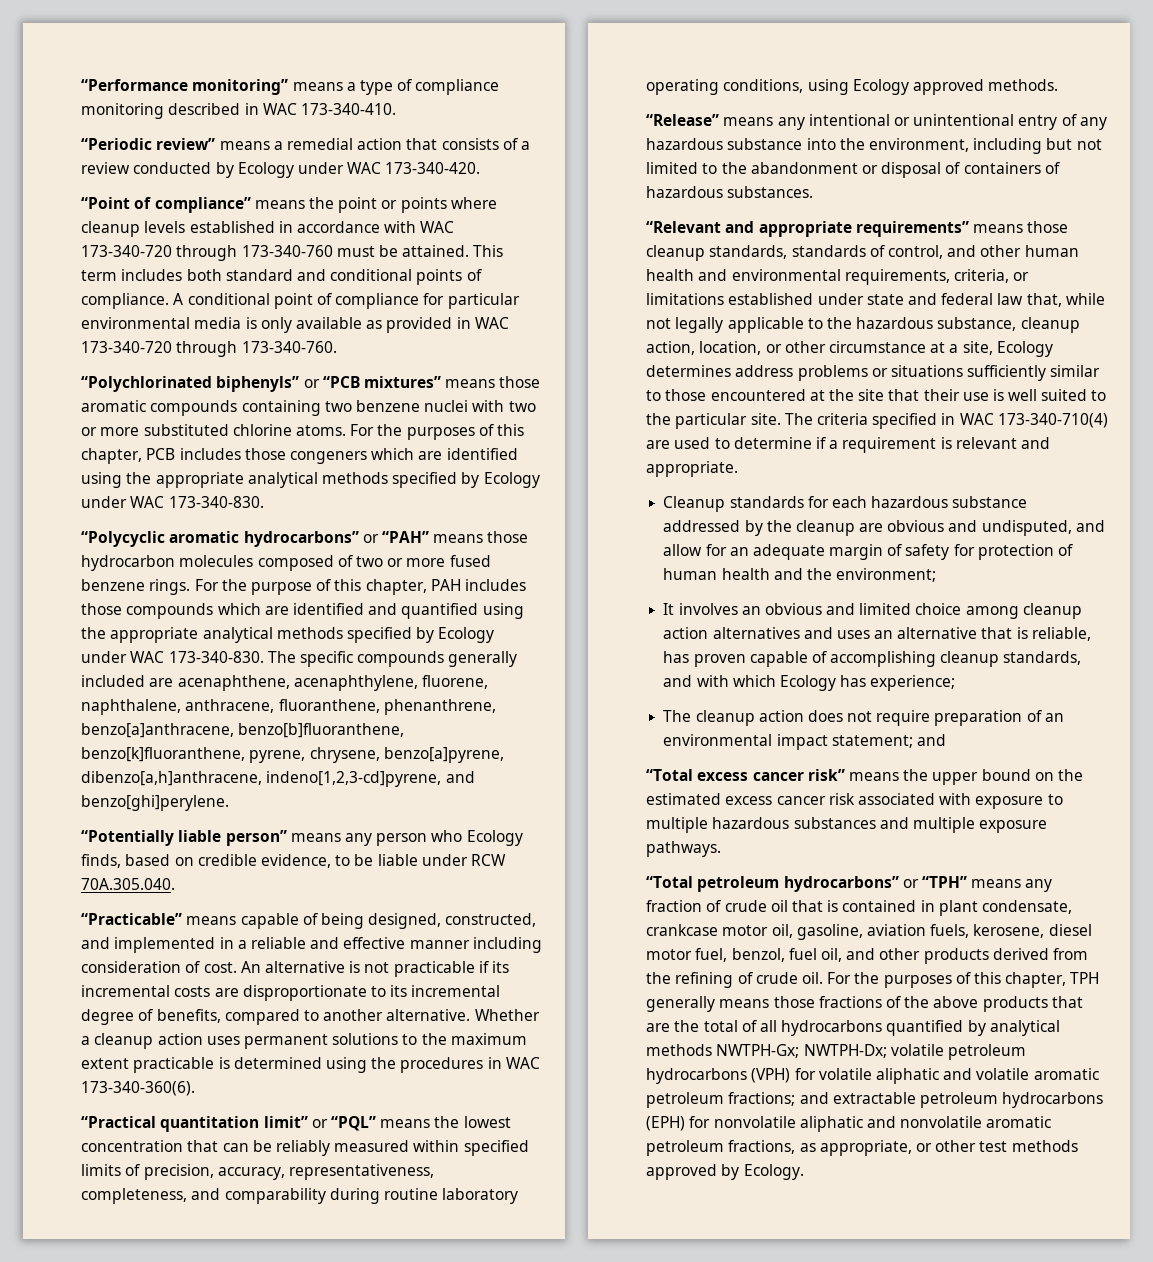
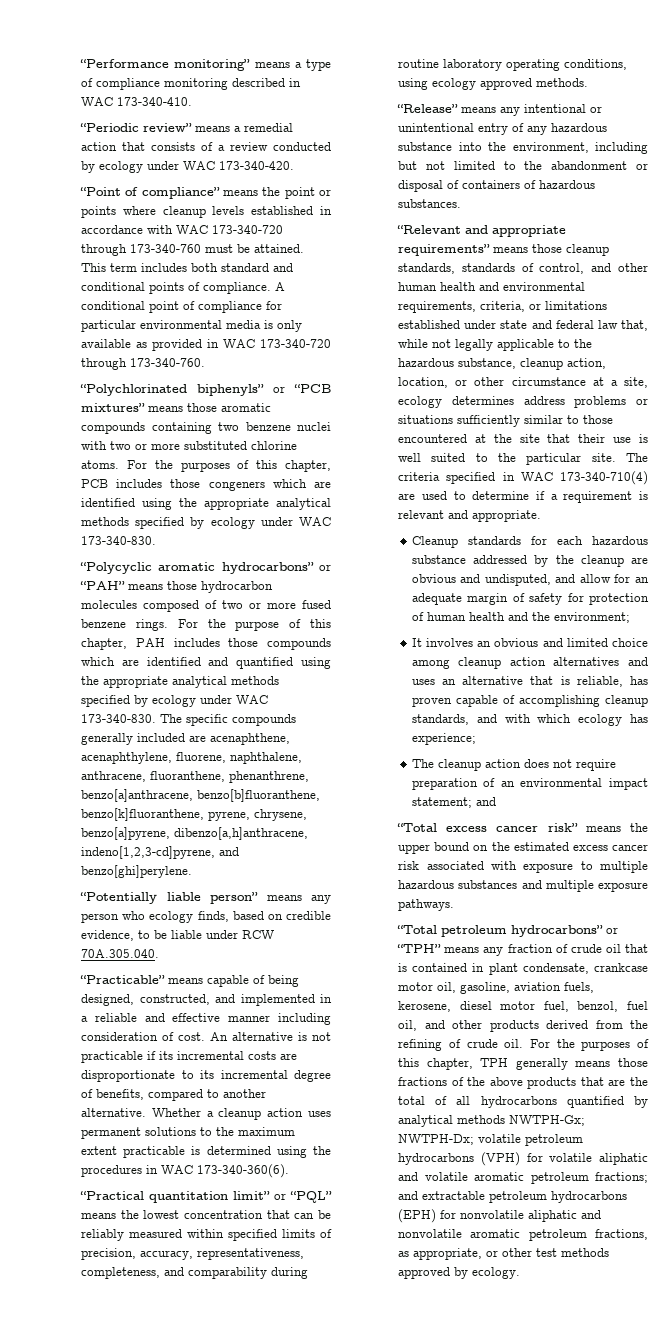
[237,162,294,178] Ecology -> [99,161,144,173] ecology
[483,472,540,488] Ecology -> [210,517,255,529] ecology
[438,627,495,643] Ecology -> [152,695,197,707] ecology
[466,830,523,846] Ecology -> [149,911,194,923] ecology
[852,79,909,95] Ecology -> [432,78,477,90] ecology
[996,341,1053,357] Ecology -> [398,396,443,408] ecology
[779,675,836,691] Ecology -> [578,714,623,726] ecology
[743,1164,804,1180] Ecology. -> [472,1267,521,1279] ecology.

